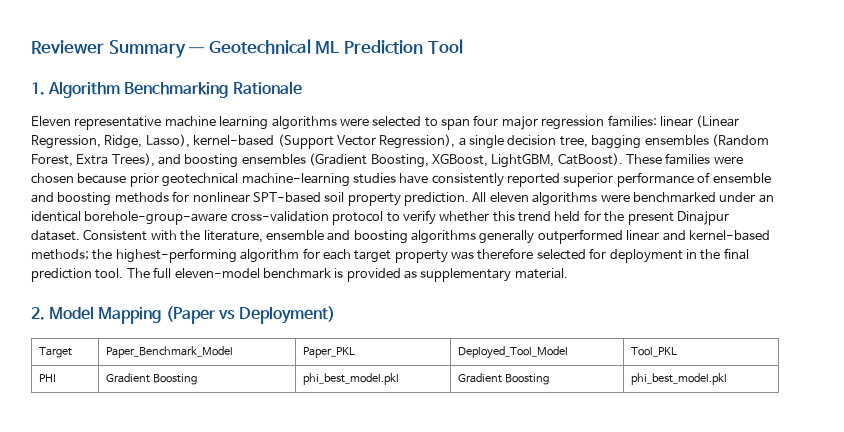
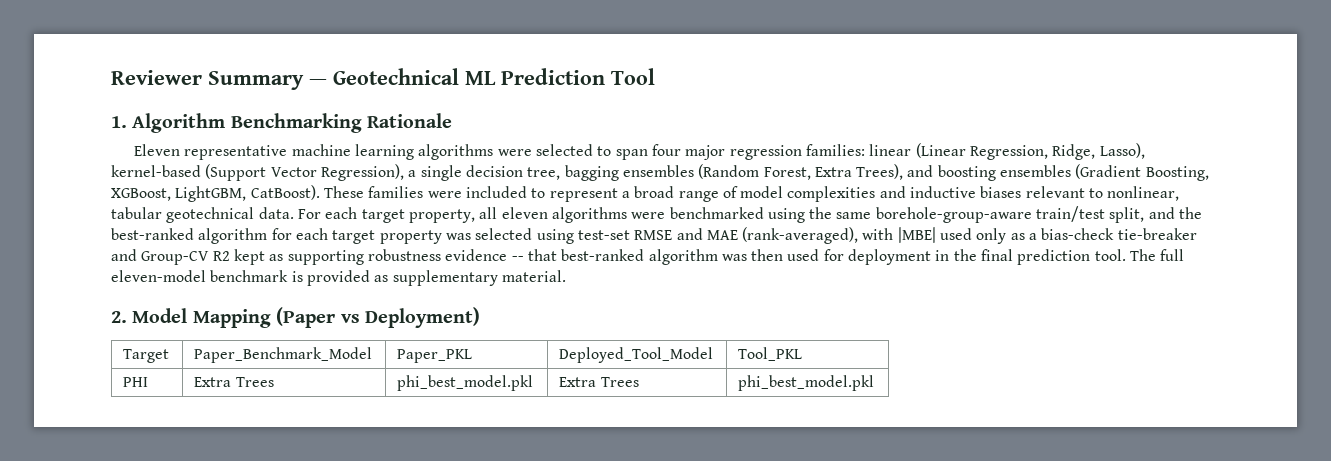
[31,172,771,187] [31,191,774,206] [31,210,729,225] [31,229,770,244] [31,248,237,263] chosen because prior geotechnical machine-learning studies have consistently reported superior performance of ensemble and boosting methods for nonlinear SPT-based soil property prediction. All eleven algorithms were benchmarked under an identical borehole-group-aware cross-validation protocol to verify whether this trend held for the present Dinajpur dataset. Consistent with the literature, ensemble and boosting algorithms generally outperformed linear and kernel-based methods; the highest-performing -> [465,186,1180,202] [111,206,1203,223] [111,228,194,240] included to represent a broad range of model complexities and inductive biases relevant to nonlinear, tabular geotechnical data. For each target property, all eleven algorithms were benchmarked using the same borehole-group-aware train/test split, and the best-ranked
[477,248,586,260] therefore selected -> [475,227,1197,244] [111,249,820,265] selected using test-set RMSE and MAE (rank-averaged), with |MBE| used only as a bias-check tie-breaker and Group-CV R2 kept as supporting robustness evidence -- that best-ranked algorithm was then used
[105,373,197,385] Gradient Boosting -> [194,377,274,387] Extra Trees
[457,373,549,385] Gradient Boosting -> [559,377,639,387] Extra Trees

